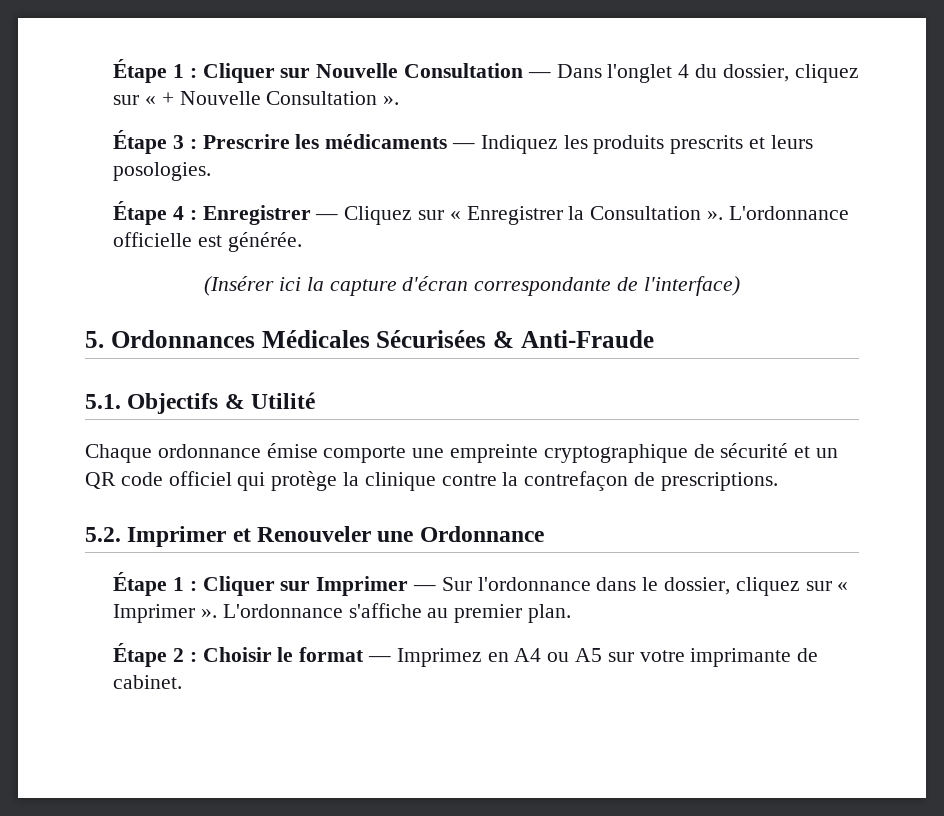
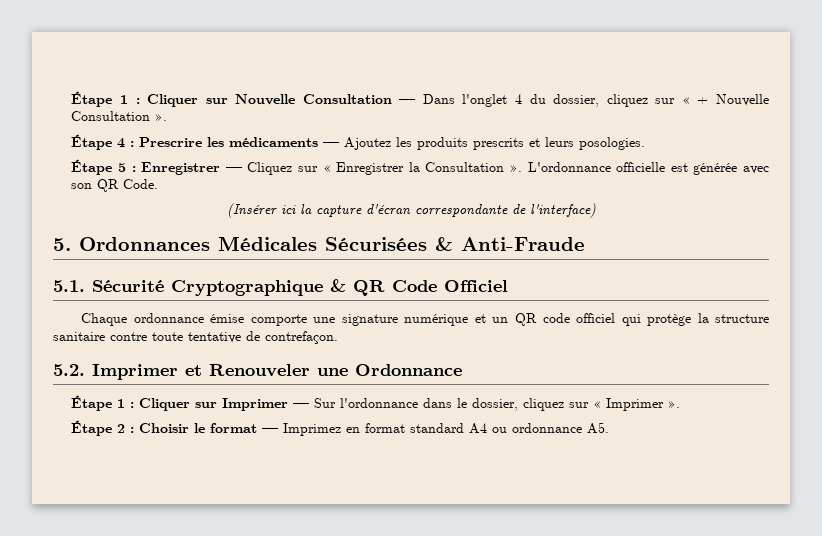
[172,135,184,149] 3 -> [117,138,126,148] 4
[480,135,558,154] Indiquez -> [344,137,392,150] Ajoutez
[172,206,184,220] 4 -> [118,163,127,172] 5
[227,232,302,252] générée. -> [693,163,769,175] [71,179,159,192] générée avec son QR Code.
[127,392,316,414] Objectifs & Utilité -> [92,279,508,296] Sécurité Cryptographique & QR Code Officiel
[450,443,789,463] empreinte cryptographique de sécurité -> [341,314,469,326] signature numérique
[364,471,778,491] clinique contre la contrefaçon de prescriptions. -> [714,314,769,323] [53,331,338,344] structure sanitaire contre toute tentative de contrefaçon.
[222,603,571,623] L'ordonnance s'affiche au premier plan. -> (681, 404) none
[514,648,819,667] [113,675,183,689] A4 ou A5 sur votre imprimante de cabinet. -> [365,422,610,434] format standard A4 ou ordonnance A5.

